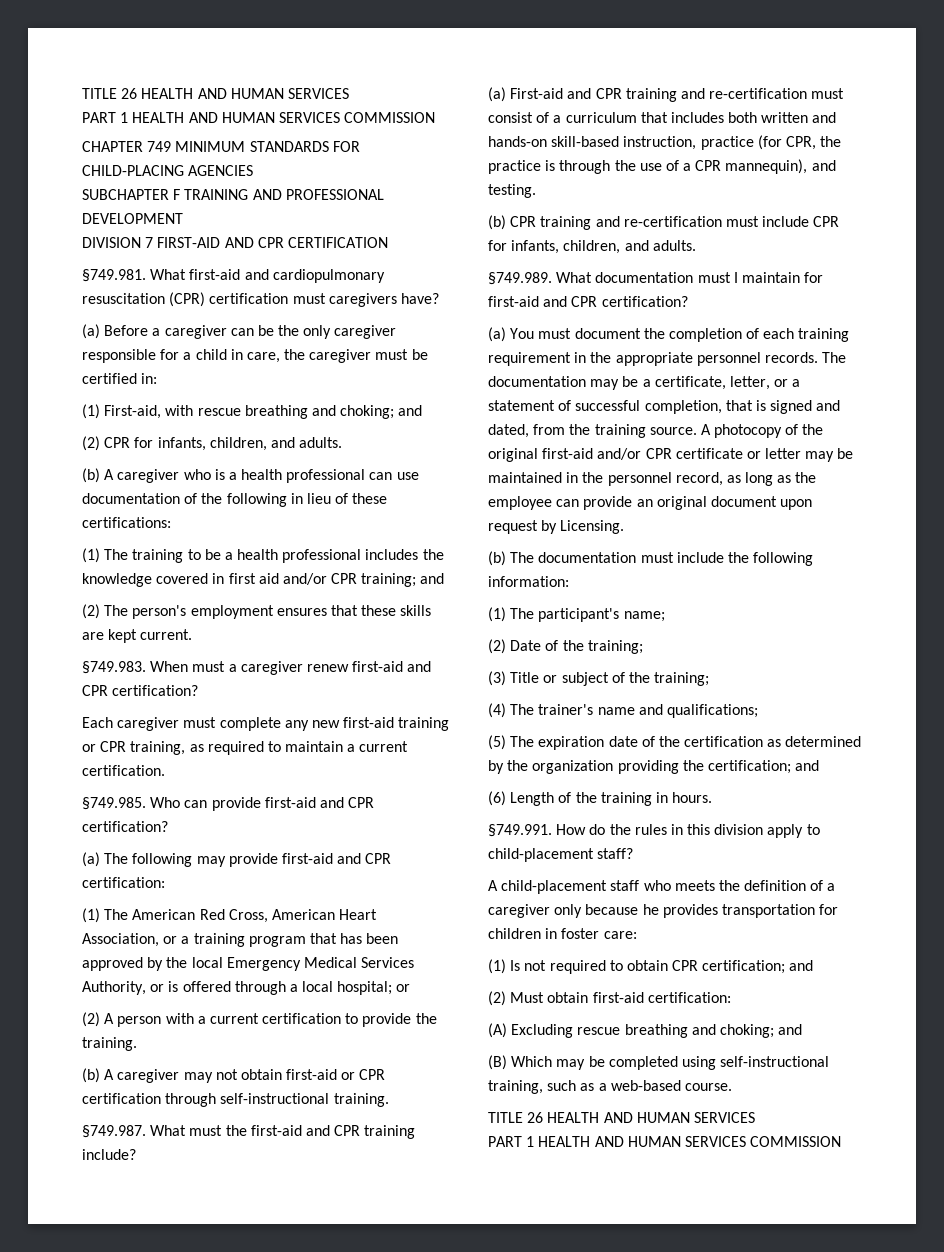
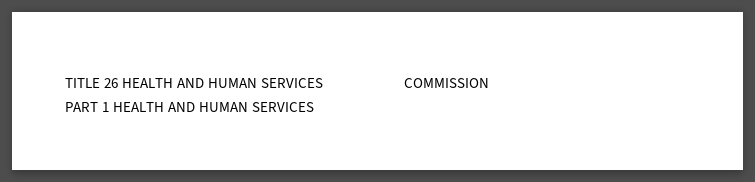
[82,141,360,152] [82,165,254,176] [82,189,384,200] [82,213,183,224] [82,237,388,248] [82,269,385,283] [82,292,439,307] [82,324,397,339] [82,349,428,363] [82,373,158,384] [82,404,423,419] [82,436,343,451] [82,468,419,483] [82,493,388,507] [82,517,171,528] [82,548,444,563] [82,573,445,587] [82,604,432,619] [82,629,193,643] [82,661,432,675] [82,685,199,696] [82,717,450,731] [82,741,409,755] [82,765,165,776] [82,797,375,811] [82,821,168,832] [82,852,392,867] [82,877,165,888] [82,908,378,923] [82,933,399,947] [82,957,415,971] [82,981,411,995] [82,1012,437,1027] [82,1037,137,1051] [82,1068,386,1083] [82,1093,389,1107] [82,1125,416,1139] [82,1149,136,1160] [488,87,845,102] [488,112,837,123] [488,135,842,150] [488,159,836,174] [488,184,536,198] [488,215,840,230] [488,240,696,254] [488,272,824,285] [488,296,688,307] [488,327,850,342] [488,352,847,366] [488,376,801,390] [488,400,841,414] [488,424,824,438] [488,448,854,462] [488,472,817,486] [488,496,813,510] [488,520,625,534] [488,551,814,566] [488,576,569,587] [488,607,665,622] [488,639,643,654] [488,671,710,686] [488,703,758,718] [488,735,862,750] [488,760,820,774] [488,791,713,806] [488,824,820,838] [488,848,634,862] [488,880,836,894] [488,904,839,918] [488,928,637,939] [488,959,814,974] [488,991,731,1006] [488,1023,803,1038] [488,1055,830,1070] [488,1080,732,1094] [488,1112,755,1123] [488,1136,842,1147] // CHAPTER 749 MINIMUM STANDARDS FOR CHILD-PLACING AGENCIES // SUBCHAPTER F TRAINING AND PROFESSIONAL DEVELOPMENT // DIVISION 7 FIRST-AID AND CPR CERTIFICATION // §749.981. What first-aid and cardiopulmonary resuscitation (CPR) certification must caregivers have? // (a) Before a caregiver can be the only caregiver responsible for a child in care, the caregiver must be certified in: // (1) First-aid, with rescue breathing and choking; and // (2) CPR for infants, children, and adults. // (b) A caregiver who is a health professional can use documentation of the following in lieu of these certifications: // (1) The training to be a health professional includes the knowledge covered in first aid and/or CPR training; and // (2) The person's employment ensures that these skills are kept current. // §749.983. When must a caregiver renew first-aid and CPR certification? // Each caregiver must complete any new first-aid training or CPR training, as required to maintain a current certification. // §749.985. Who can provide first-aid and CPR certification? // (a) The following may provide first-aid and CPR certification: // (1) The American Red Cross, American Heart Association, or a training program that has been approved by the local Emergency Medical Services Authority, or is offered through a local hospital; or // (2) A person with a current certification to provide the training. // (b) A caregiver may not obtain first-aid or CPR certification through self-instructional training. // §749.987. What must the first-aid and CPR training include? // (a) First-aid and CPR training and re-certification must consist of a curriculum that includes both written and hands-on skill-based instruction, practice (for CPR, the practice is through the use of a CPR mannequin), and testing. // (b) CPR training and re-certification must include CPR for infants, children, and adults. // §749.989. What documentation must I maintain for first-aid and CPR certification? // (a) You must document the completion of each training requirement in the appropriate personnel records. The documentation may be a certificate, letter, or a statement of successful completion, that is signed and dated, from the training source. A photocopy of the original first-aid and/or CPR certificate or letter may be maintained in the personnel record, as long as the employee can provide an original document upon request by Licensing. // (b) The documentation must include the following information: // (1) The participant's name; // (2) Date of the training; // (3) Title or subject of the training; // (4) The trainer's name and qualifications; // (5) The expiration date of the certification as determined by the organization providing the certification; and // (6) Length of the training in hours. // §749.991. How do the rules in this division apply to child-placement staff? // A child-placement staff who meets the definition of a caregiver only because he provides transportation for children in foster care: // (1) Is not required to obtain CPR certification; and // (2) Must obtain first-aid certification: // (A) Excluding rescue breathing and choking; and // (B) Which may be completed using self-instructional training, such as a web-based course. // TITLE 26 HEALTH AND HUMAN SERVICES // PART 1 HEALTH AND HUMAN SERVICES COMMISSION -> (489, 83) none

